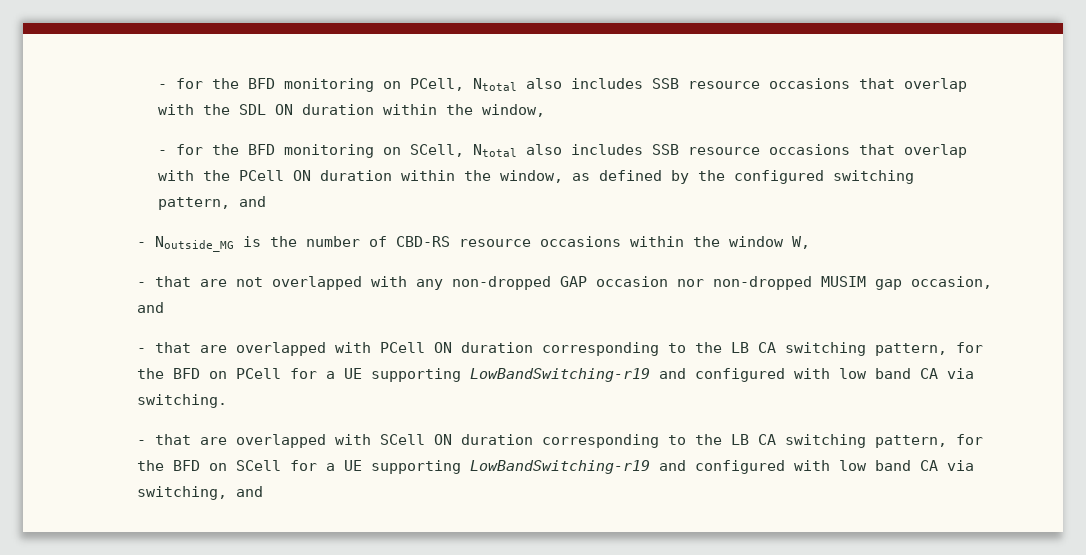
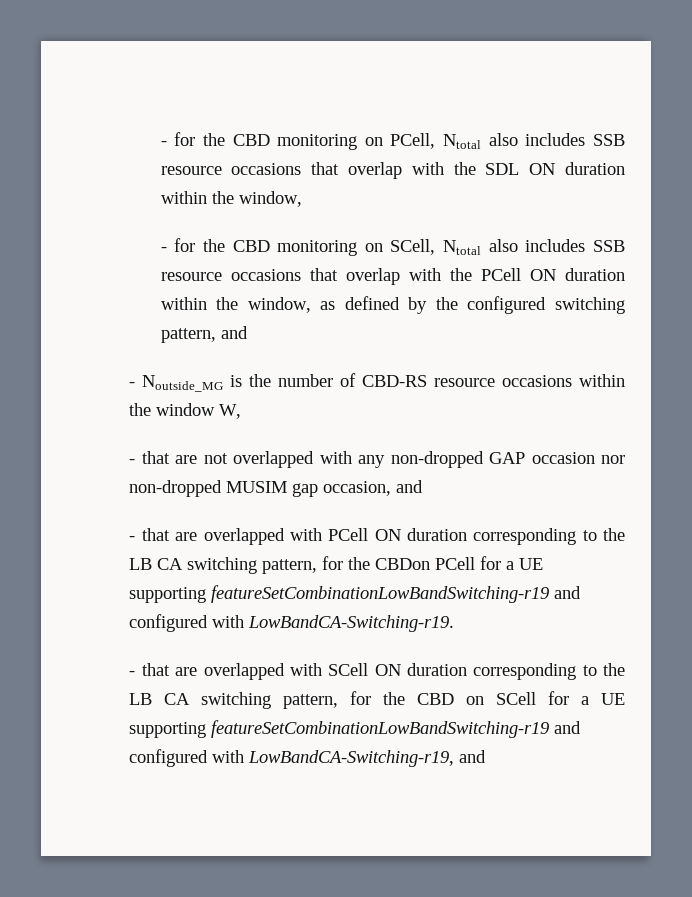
[158,78,276,89] - for the BFD -> [160,132,270,146] - for the CBD
[248,144,276,155] BFD -> [232,240,270,252] CBD
[172,368,227,379] BFD on -> [375,558,431,570] CBDon
[469,368,974,382] [136,394,227,408] LowBandSwitching-r19 and configured with low band CA via switching. -> [211,585,582,603] [129,614,455,632] featureSetCombinationLowBandSwitching-r19 and configured with LowBandCA-Switching-r19.
[172,460,200,471] BFD -> [417,693,455,705] CBD
[469,460,974,474] [136,486,227,500] LowBandSwitching-r19 and configured with low band CA via switching, -> [211,720,582,738] [129,749,455,767] featureSetCombinationLowBandSwitching-r19 and configured with LowBandCA-Switching-r19,

